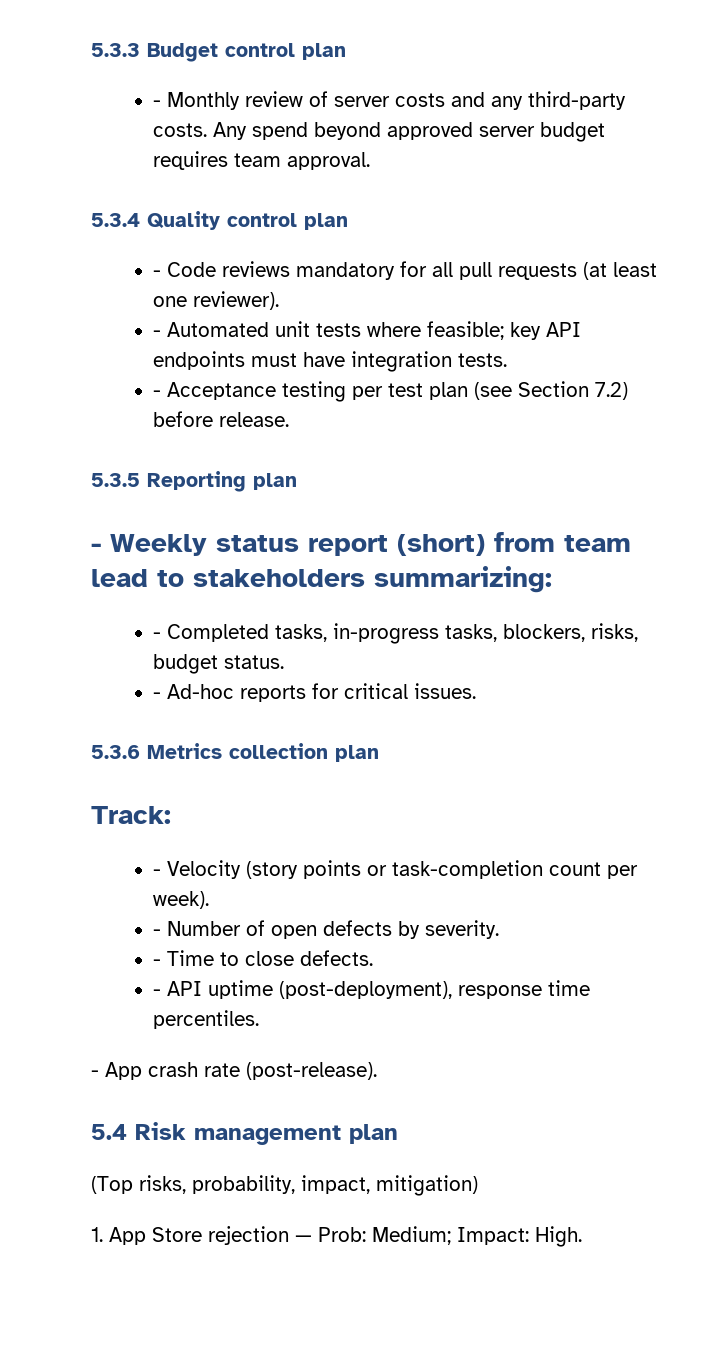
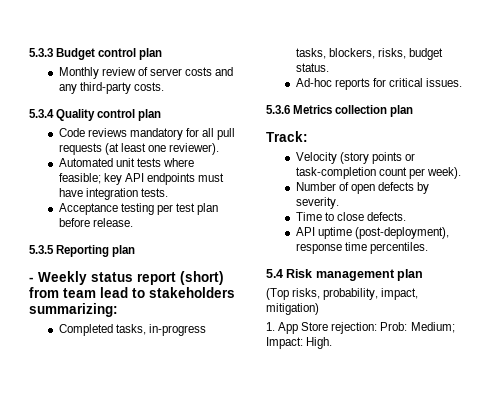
[153,100,162,107] - -> (163, 54) none
[213,122,606,142] [153,151,371,170] Any spend beyond approved server budget requires team approval. -> (165, 86) none
[153,270,162,277] - -> (162, 115) none
[153,330,162,337] - -> (220, 149) none
[153,390,162,397] - -> (169, 192) none
[474,381,629,400] (see Section 7.2) -> (219, 209) none
[153,632,162,639] - -> (118, 310) none
[153,692,162,699] - -> (329, 67) none
[153,869,162,876] - -> (308, 136) none
[153,929,162,936] - -> (462, 173) none
[153,959,162,966] - -> (339, 203) none
[153,989,162,996] - -> (407, 216) none
[91,1062,377,1080] // - App crash rate (post-release). -> (429, 248) none
[208,1226,312,1245] rejection — -> [331,322,378,334] rejection:

